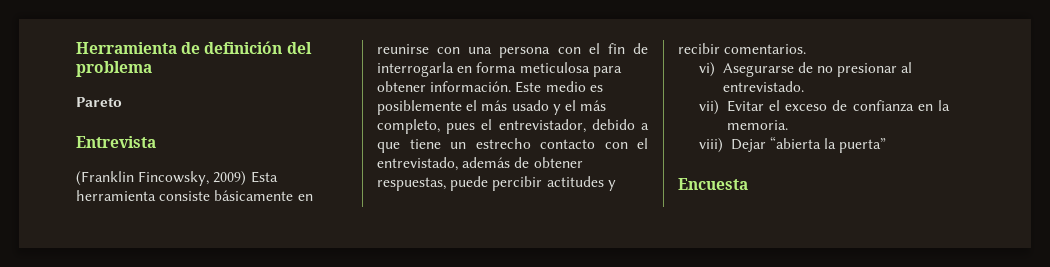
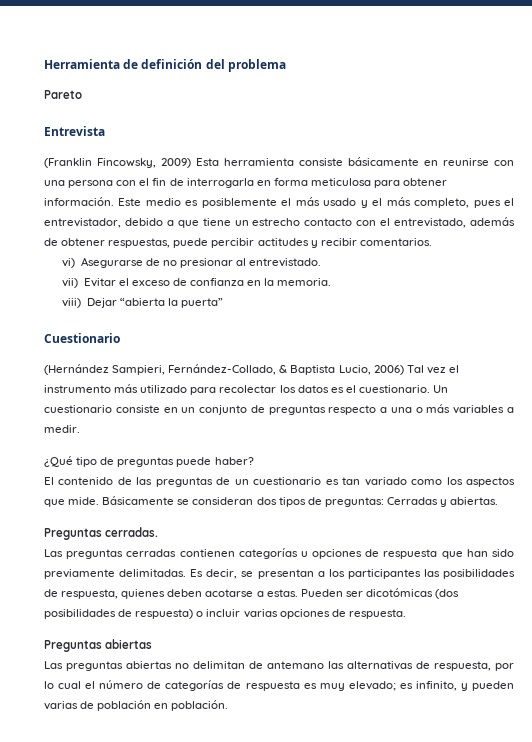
[678,178,748,190] Encuesta -> [44,333,120,343] [44,364,459,375] [44,384,449,395] [44,404,514,415] [44,425,80,433] [44,456,254,467] [44,477,515,487] [44,496,499,507] [44,527,159,540] [44,548,514,559] [44,569,516,579] [44,588,460,599] [44,609,406,619] [44,639,153,652] [44,661,514,671] [44,680,514,691] [44,700,229,711] Cuestionario // (Hernández Sampieri, Fernández-Collado, & Baptista Lucio, 2006) Tal vez el instrumento más utilizado para recolectar los datos es el cuestionario. Un cuestionario consiste en un conjunto de preguntas respecto a una o más variables a medir. // ¿Qué tipo de preguntas puede haber? // El contenido de las preguntas de un cuestionario es tan variado como los aspectos que mide. Básicamente se consideran dos tipos de preguntas: Cerradas y abiertas. // Preguntas cerradas. // Las preguntas cerradas contienen categorías u opciones de respuesta que han sido previamente delimitadas. Es decir, se presentan a los participantes las posibilidades de respuesta, quienes deben acotarse a estas. Pueden ser dicotómicas (dos posibilidades de respuesta) o incluir varias opciones de respuesta. // Preguntas abiertas // Las preguntas abiertas no delimitan de antemano las alternativas de respuesta, por lo cual el número de categorías de respuesta es muy elevado; es infinito, y pueden varias de población en población.

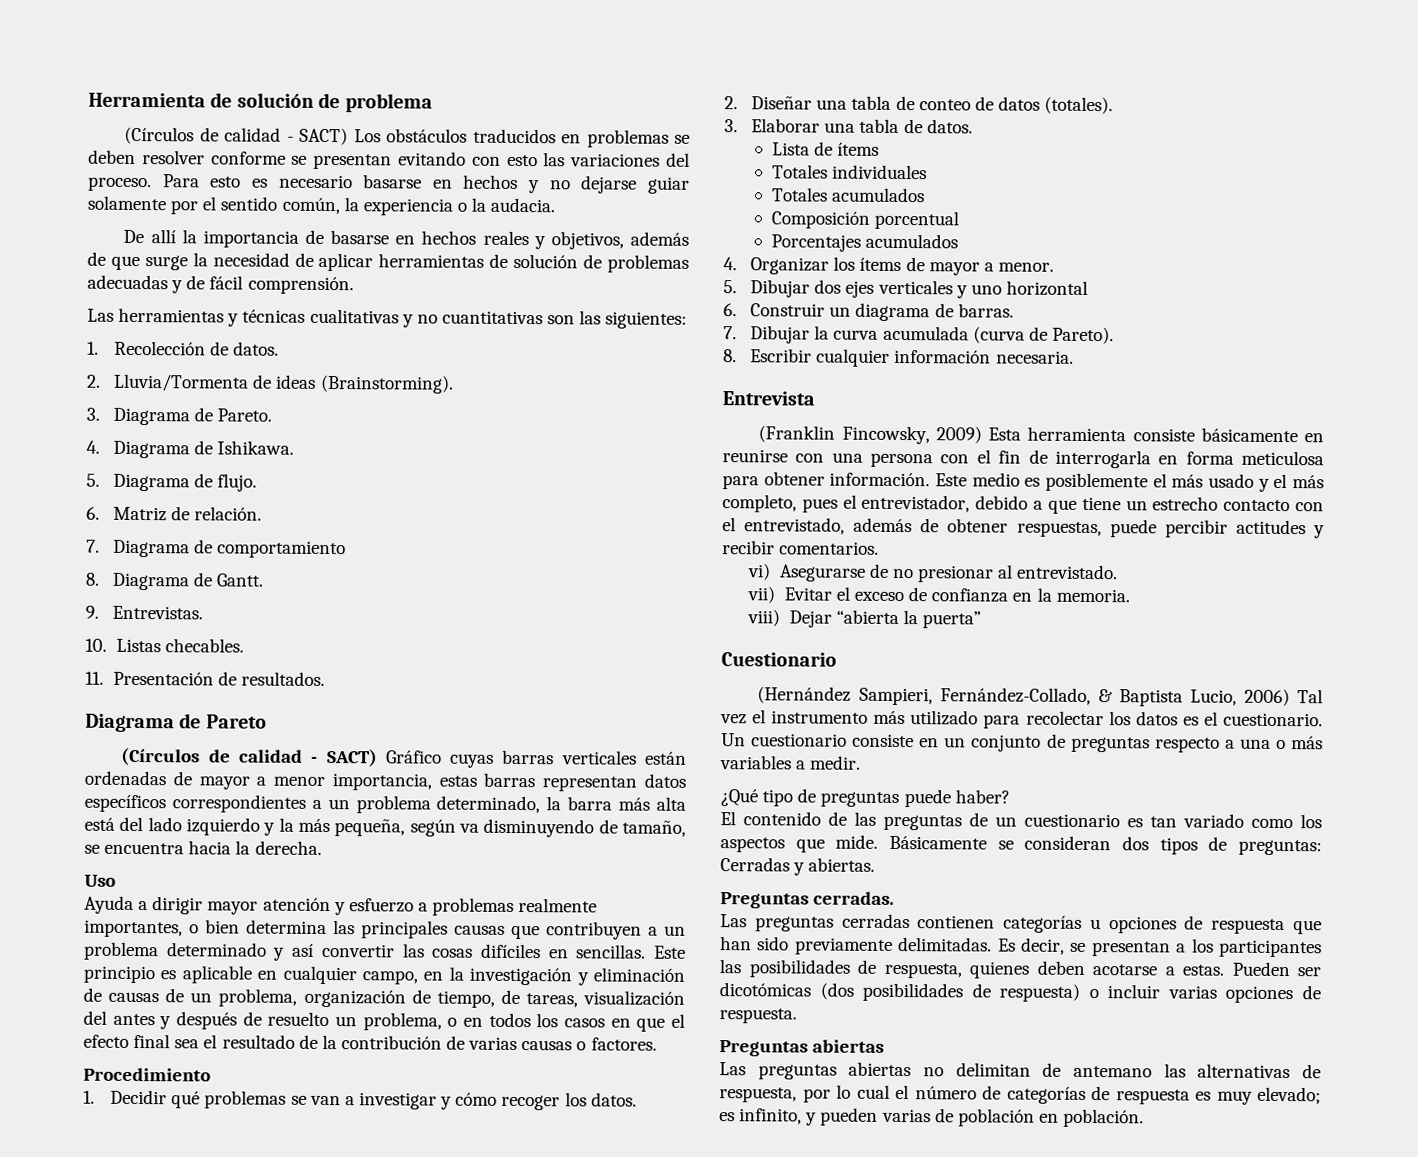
[141,59,225,69] definición del -> [236,92,341,109] solución de
[44,90,82,99] Pareto -> [124,126,690,148] [88,149,690,170] [88,174,690,194] [87,195,556,216] [123,229,689,250] [87,251,690,273] [87,274,354,295] [87,307,688,329] [87,340,280,356] [86,373,454,394] [86,407,273,426] [86,440,295,459] [86,473,258,492] [86,506,263,522] [86,539,347,559] [85,572,265,591] [85,605,204,620] [85,638,244,653] [85,671,325,686] [85,713,267,733] [121,747,687,768] [84,770,686,792] [84,794,687,814] [84,816,686,838] [84,840,322,855] [84,874,116,887] [84,895,598,916] [84,919,686,940] [83,941,686,961] [83,965,685,986] [83,987,686,1008] [83,1010,685,1032] [83,1033,657,1051] [83,1067,211,1082] [83,1089,637,1111] [724,95,1114,115] [724,118,973,134] [772,141,880,156] [772,164,928,180] [771,187,926,203] [771,210,960,230] [771,233,959,252] [723,256,1054,276] [723,279,1088,299] [723,302,1014,322] [723,325,1114,345] [723,348,1074,367] (Círculos de calidad - SACT) Los obstáculos traducidos en problemas se deben resolver conforme se presentan evitando con esto las variaciones del proceso. Para esto es necesario basarse en hechos y no dejarse guiar solamente por el sentido común, la experiencia o la audacia. // De allí la importancia de basarse en hechos reales y objetivos, además de que surge la necesidad de aplicar herramientas de solución de problemas adecuadas y de fácil comprensión. // Las herramientas y técnicas cualitativas y no cuantitativas son las siguientes: // 1. Recolección de datos. // 2. Lluvia/Tormenta de ideas (Brainstorming). // 3. Diagrama de Pareto. // 4. Diagrama de Ishikawa. // 5. Diagrama de flujo. // 6. Matriz de relación. // 7. Diagrama de comportamiento // 8. Diagrama de Gantt. // 9. Entrevistas. // 10. Listas checables. // 11. Presentación de resultados. // Diagrama de Pareto // (Círculos de calidad - SACT) Gráfico cuyas barras verticales están ordenadas de mayor a menor importancia, estas barras representan datos específicos correspondientes a un problema determinado, la barra más alta está del lado izquierdo y la más pequeña, según va disminuyendo de tamaño, se encuentra hacia la derecha. // Uso // Ayuda a dirigir mayor atención y esfuerzo a problemas realmente importantes, o bien determina las principales causas que contribuyen a un problema determinado y así convertir las cosas difíciles en sencillas. Este principio es aplicable en cualquier campo, en la investigación y eliminación de causas de un problema, organización de tiempo, de tareas, visualización del antes y después de resuelto un problema, o en todos los casos en que el efecto final sea el resultado de la contribución de varias causas o factores. // Procedimiento // 1. Decidir qué problemas se van a investigar y cómo recoger los datos. // 2. Diseñar una tabla de conteo de datos (totales). // 3. Elaborar una tabla de datos. // Lista de ítems // Totales individuales // Totales acumulados // Composición porcentual // Porcentajes acumulados // 4. Organizar los ítems de mayor a menor. // 5. Dibujar dos ejes verticales y uno horizontal // 6. Construir un diagrama de barras. // 7. Dibujar la curva acumulada (curva de Pareto). // 8. Escribir cualquier información necesaria.

